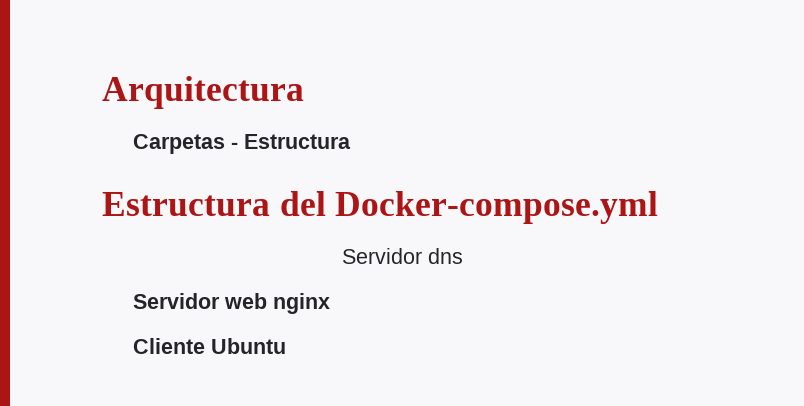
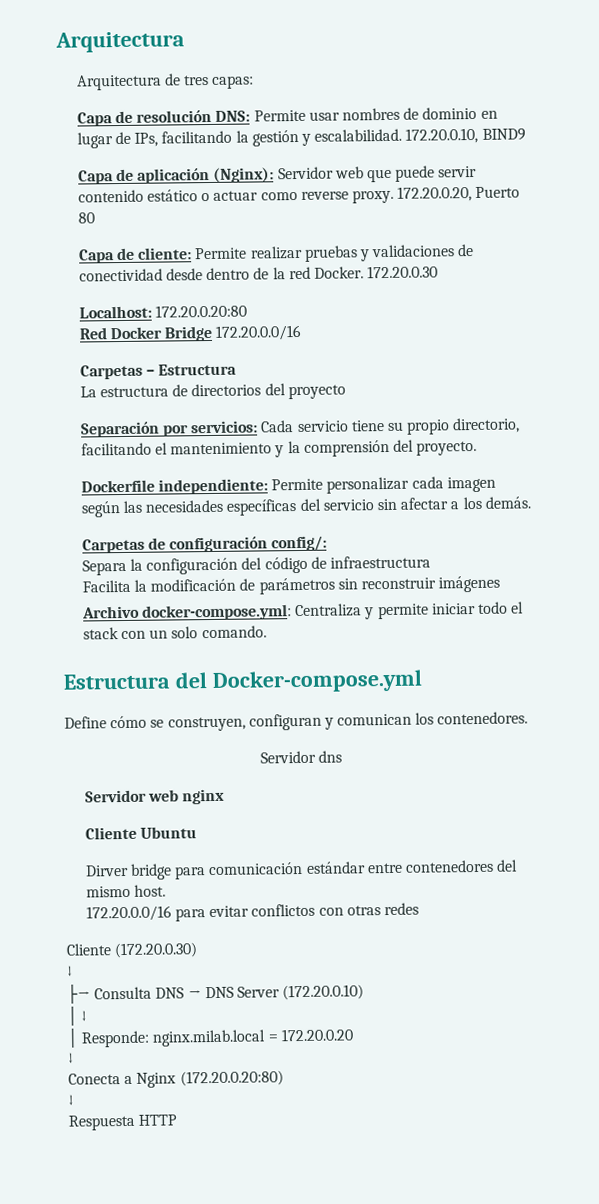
[133,134,352,154] [102,191,659,224] Carpetas - Estructura // Estructura del Docker-compose.yml -> [76,73,255,91] [76,106,498,127] [76,127,526,149] [77,165,478,185] [77,186,521,204] [77,212,95,224] [77,243,475,264] [78,265,439,282] [78,304,248,319] [78,324,303,342] [79,363,238,380] [79,383,346,400] [79,417,521,438] [80,439,478,458] [80,476,496,495] [80,496,531,518] [81,535,328,554] [81,555,431,576] [81,575,501,595] [81,601,525,621] [82,625,267,640] [63,669,423,693] [64,711,529,732] Arquitectura de tres capas: // Capa de resolución DNS: Permite usar nombres de dominio en lugar de IPs, facilitando la gestión y escalabilidad. 172.20.0.10, BIND9 // Capa de aplicación (Nginx): Servidor web que puede servir contenido estático o actuar como reverse proxy. 172.20.0.20, Puerto 80 // Capa de cliente: Permite realizar pruebas y validaciones de conectividad desde dentro de la red Docker. 172.20.0.30 // Localhost: 172.20.0.20:80 // Red Docker Bridge 172.20.0.0/16 // Carpetas – Estructura // La estructura de directorios del proyecto // Separación por servicios: Cada servicio tiene su propio directorio, facilitando el mantenimiento y la comprensión del proyecto. // Dockerfile independiente: Permite personalizar cada imagen según las necesidades específicas del servicio sin afectar a los demás. // Carpetas de configuración config/: // Separa la configuración del código de infraestructura // Facilita la modificación de parámetros sin reconstruir imágenes // Archivo docker-compose.yml: Centraliza y permite iniciar todo el stack con un solo comando. // Estructura del Docker-compose.yml // Define cómo se construyen, configuran y comunican los contenedores.
(287, 346) none -> [84,859,519,880] [85,884,167,898] [85,902,419,922] [66,942,199,959] [67,965,73,977] [67,983,365,1004] [67,1005,88,1026] [67,1027,353,1048] [68,1052,74,1064] [68,1070,284,1088] [68,1094,74,1106] [68,1114,178,1131] // Dirver bridge para comunicación estándar entre contenedores del mismo host. // 172.20.0.0/16 para evitar conflictos con otras redes // Cliente (172.20.0.30) // ↓ // ├→ Consulta DNS → DNS Server (172.20.0.10) // │ ↓ // │ Responde: nginx.milab.local = 172.20.0.20 // ↓ // Conecta a Nginx (172.20.0.20:80) // ↓ // Respuesta HTTP

